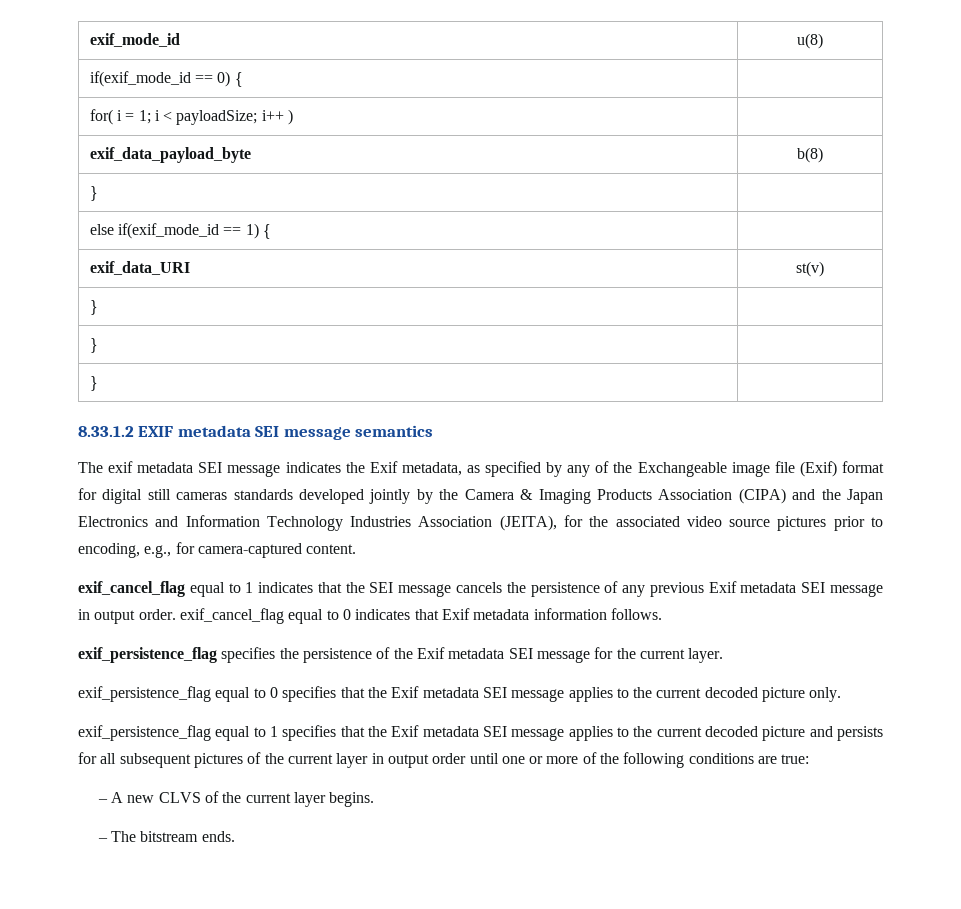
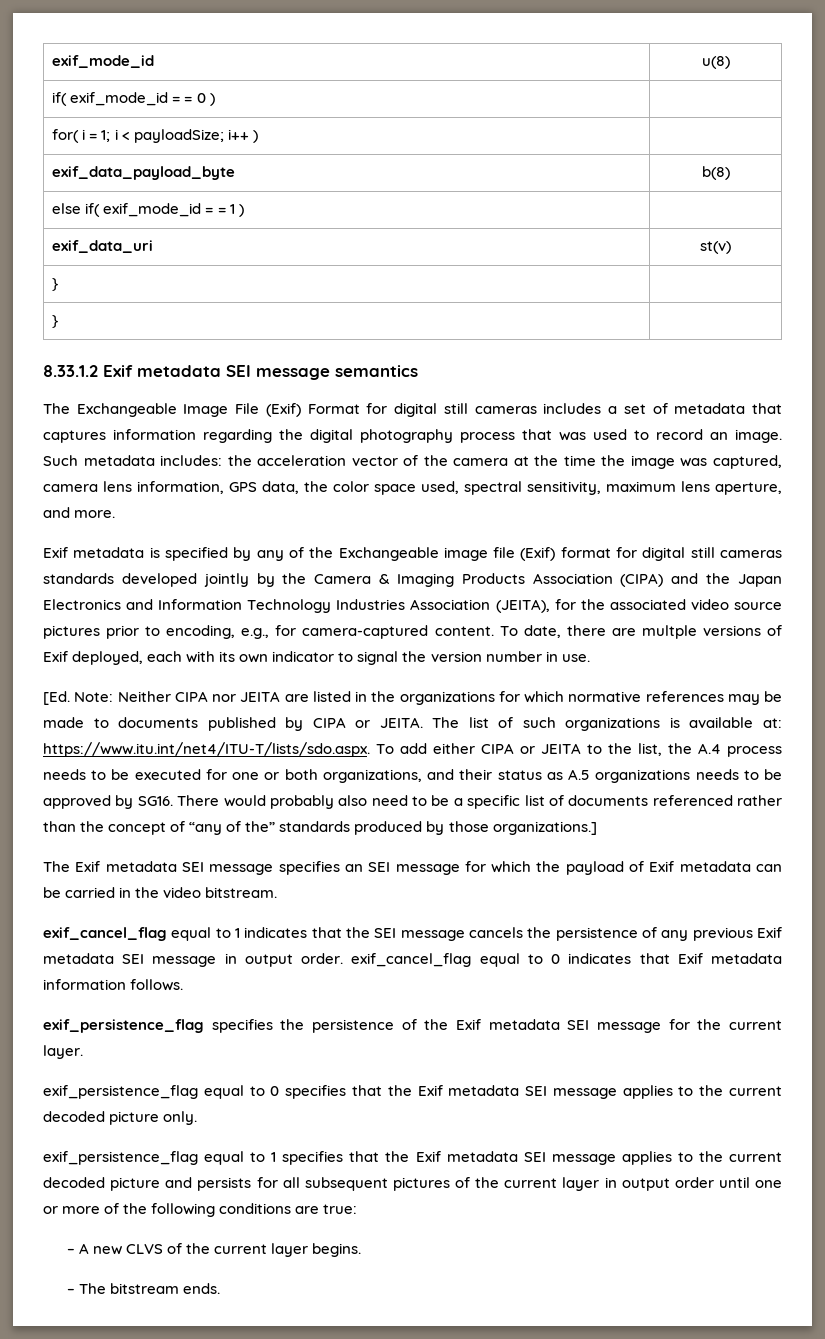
[89,71,243,87] if(exif_mode_id == 0) { -> [52,92,215,106] if( exif_mode_id = = 0 )
[89,186,98,201] [89,223,271,239] [89,261,190,275] } | // else if(exif_mode_id == 1) { | // exif_data_URI -> [52,203,244,217] [52,240,154,253] else if( exif_mode_id = = 1 ) | // exif_data_uri
[89,376,98,391] // } | -> (59, 321) none
[138,426,174,437] EXIF -> [103,365,133,377] Exif
[108,461,480,477] exif metadata SEI message indicates the Exif metadata, as -> [76,403,783,417] [43,429,782,443] [43,455,782,469] [43,481,782,495] [43,507,116,518] [43,547,160,558] Exchangeable Image File (Exif) Format for digital still cameras includes a set of metadata that captures information regarding the digital photography process that was used to record an image. Such metadata includes: the acceleration vector of the camera at the time the image was captured, camera lens information, GPS data, the color space used, spectral sensitivity, maximum lens aperture, and more. // Exif metadata is
(357, 549) none -> [499,625,782,639] [43,651,590,665] [43,691,782,705] [43,717,782,731] [43,742,782,757] [43,769,783,783] [43,795,782,809] [43,821,597,835] [43,861,782,875] [43,887,278,898] To date, there are multple versions of Exif deployed, each with its own indicator to signal the version number in use. // [Ed. Note: Neither CIPA nor JEITA are listed in the organizations for which normative references may be made to documents published by CIPA or JEITA. The list of such organizations is available at: https://www.itu.int/net4/ITU-T/lists/sdo.aspx. To add either CIPA or JEITA to the list, the A.4 process needs to be executed for one or both organizations, and their status as A.5 organizations needs to be approved by SG16. There would probably also need to be a specific list of documents referenced rather than the concept of “any of the” standards produced by those organizations.] // The Exif metadata SEI message specifies an SEI message for which the payload of Exif metadata can be carried in the video bitstream.

